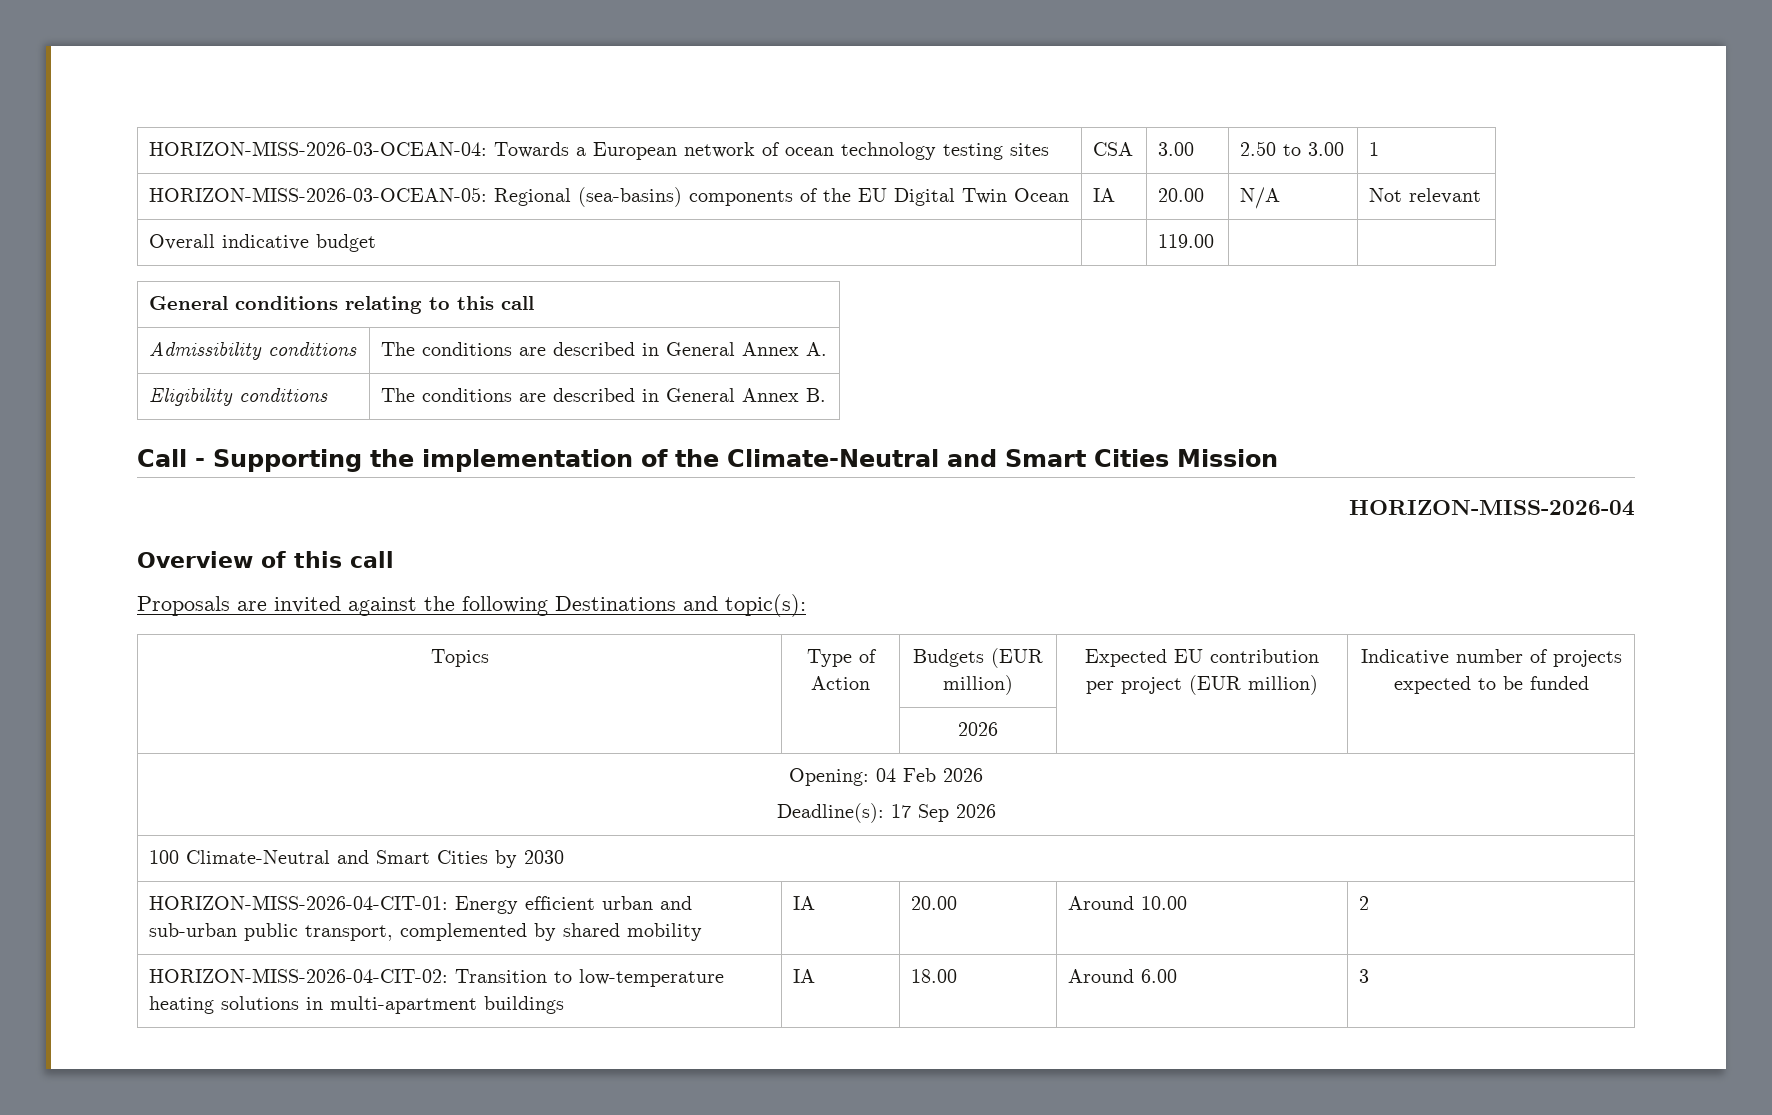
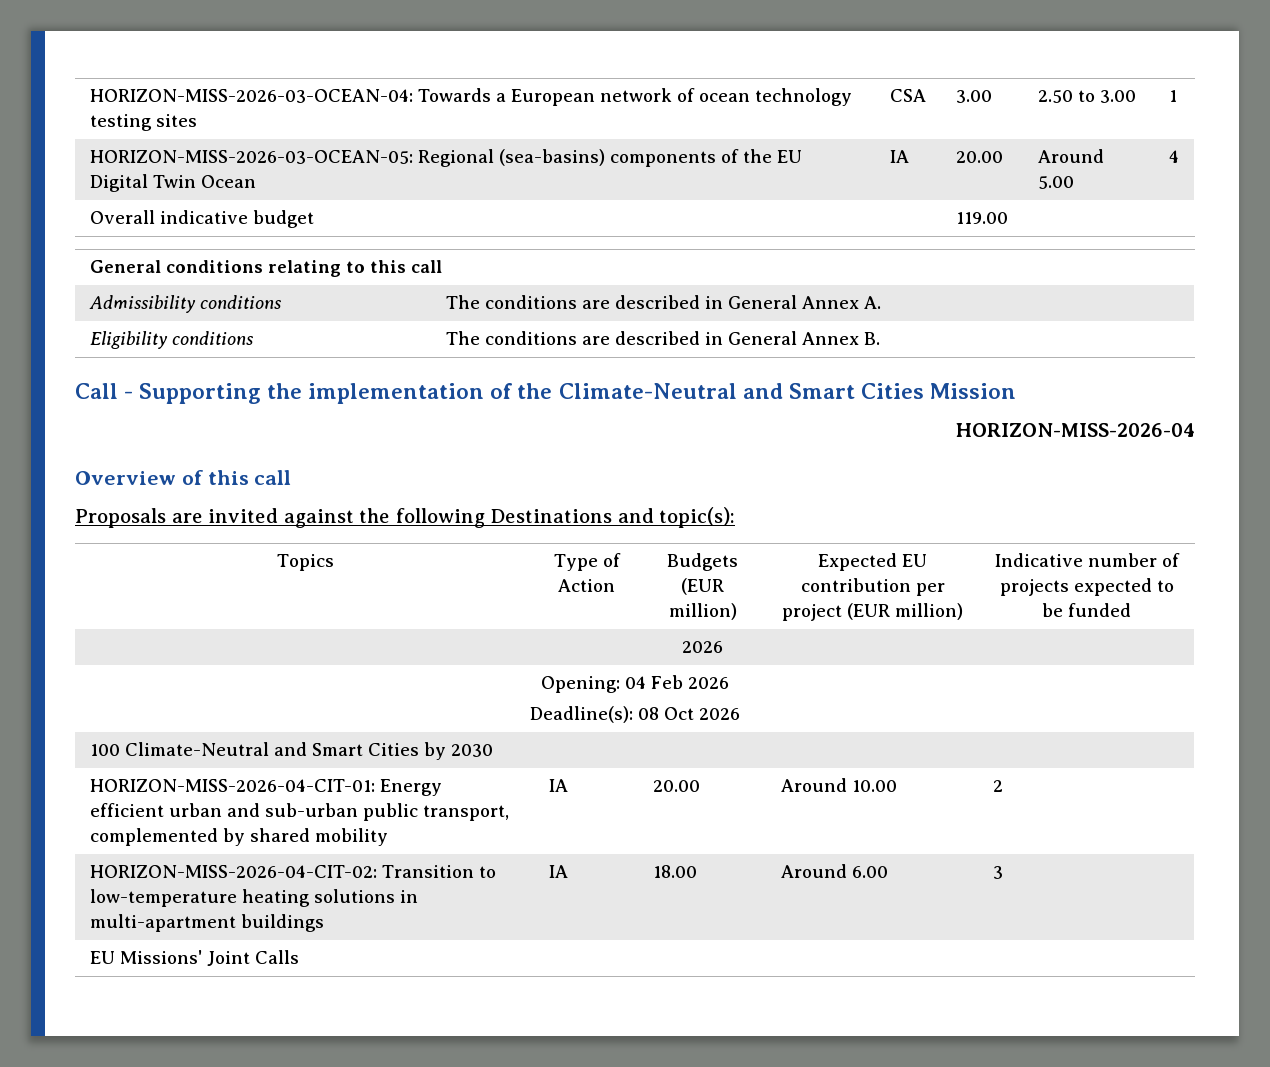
[1240,187,1281,209] [1369,188,1482,204] N/A | Not relevant -> [1037,149,1104,163] [1037,176,1074,189] [1168,150,1179,163] Around 5.00 | 4
[890,804,949,822] 17 Sep -> [638,707,694,720] 08 Oct
(1370, 976) none -> [89,950,299,966] // EU Missions' Joint Calls

